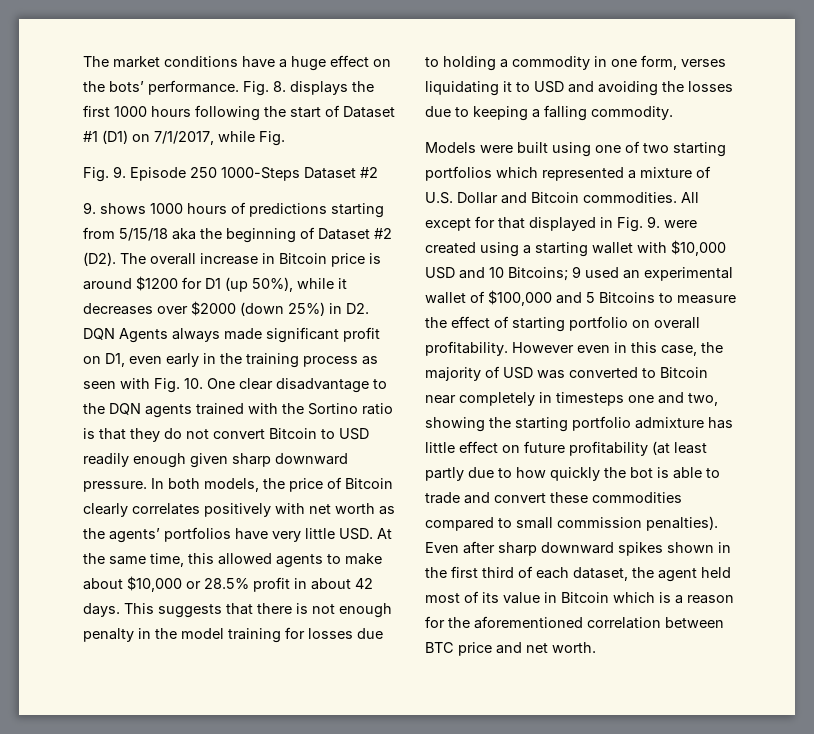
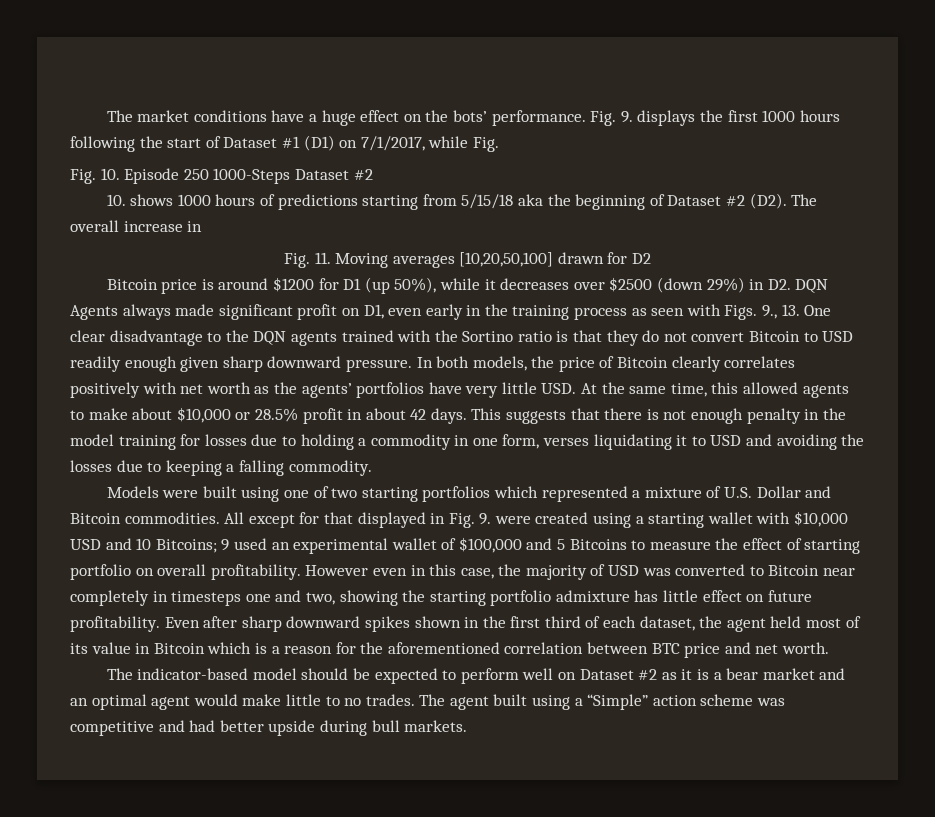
[273,81,286,92] 8. -> [620,111,633,123] 9.
[113,166,126,178] 9. -> [100,168,120,180] 10.
[83,202,96,214] 9. -> [106,194,126,206] 10.
(275, 258) none -> [283,252,652,268] // Fig. 11. Moving averages [10,20,50,100] drawn for D2 //
[191,301,325,316] $2000 (down 25%) -> [609,277,745,293] $2500 (down 29%)
[154,378,203,393] Fig. 10. -> [724,304,800,320] Figs. 9., 13.
[569,441,707,456] [425,467,720,481] [425,492,682,504] [425,516,718,531] profitability (at least partly due to how quickly the bot is able to trade and convert these commodities compared to small commission penalties). -> [70,616,160,632] profitability.
(596, 647) none -> [106,668,846,684] [70,694,786,710] [70,720,468,736] // The indicator-based model should be expected to perform well on Dataset #2 as it is a bear market and an optimal agent would make little to no trades. The agent built using a “Simple” action scheme was competitive and had better upside during bull markets.

